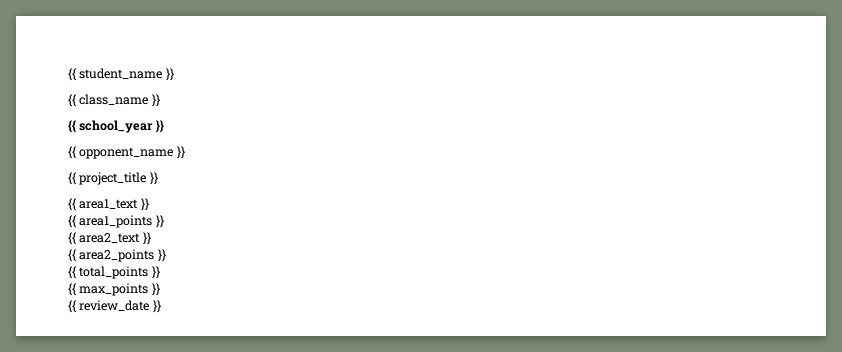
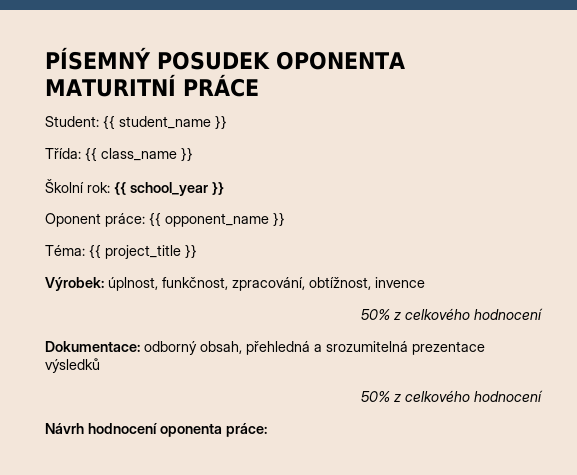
(68, 74) none -> [45,47,405,70] [45,74,259,97] [45,116,99,127] PÍSEMNÝ POSUDEK OPONENTA MATURITNÍ PRÁCE // Student:
(174, 74) none -> [45,148,81,159] Třída:
(160, 100) none -> [45,179,110,193] Školní rok:
(164, 126) none -> [45,213,145,227] Oponent práce:
(185, 152) none -> [45,245,85,256] Téma:
[68,198,149,211] [68,215,164,228] [68,232,151,245] [68,249,166,262] [68,266,160,279] [68,283,160,296] [68,300,161,313] {{ area1_text }} // {{ area1_points }} // {{ area2_text }} // {{ area2_points }} // {{ total_points }} // {{ max_points }} // {{ review_date }} -> [45,277,425,291] [361,308,543,320] [45,341,485,355] [45,358,100,373] [361,390,543,402] [45,423,267,437] Výrobek: úplnost, funkčnost, zpracování, obtížnost, invence // 50% z celkového hodnocení // Dokumentace: odborný obsah, přehledná a srozumitelná prezentace výsledků // 50% z celkového hodnocení // Návrh hodnocení oponenta práce:

